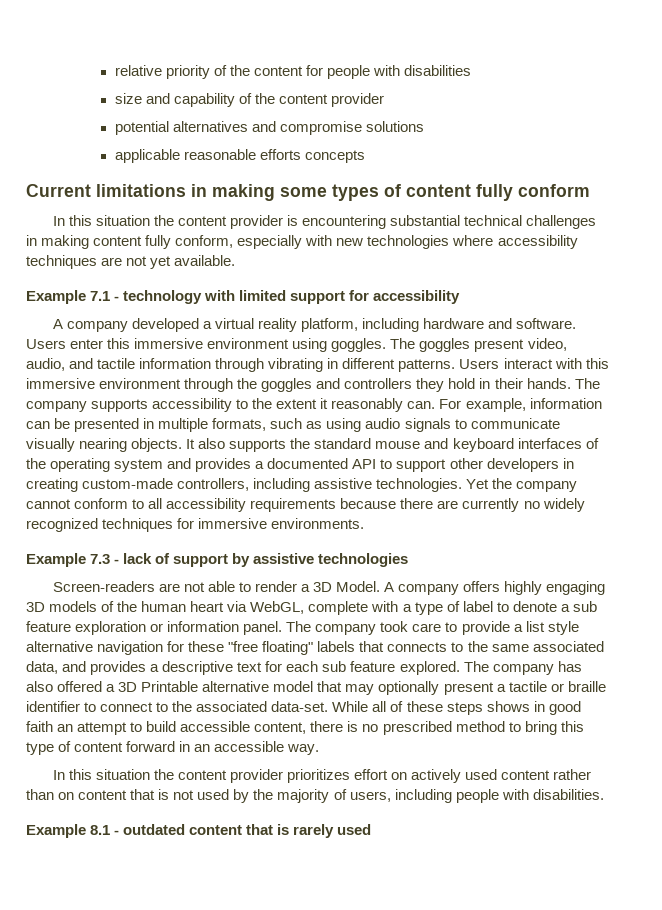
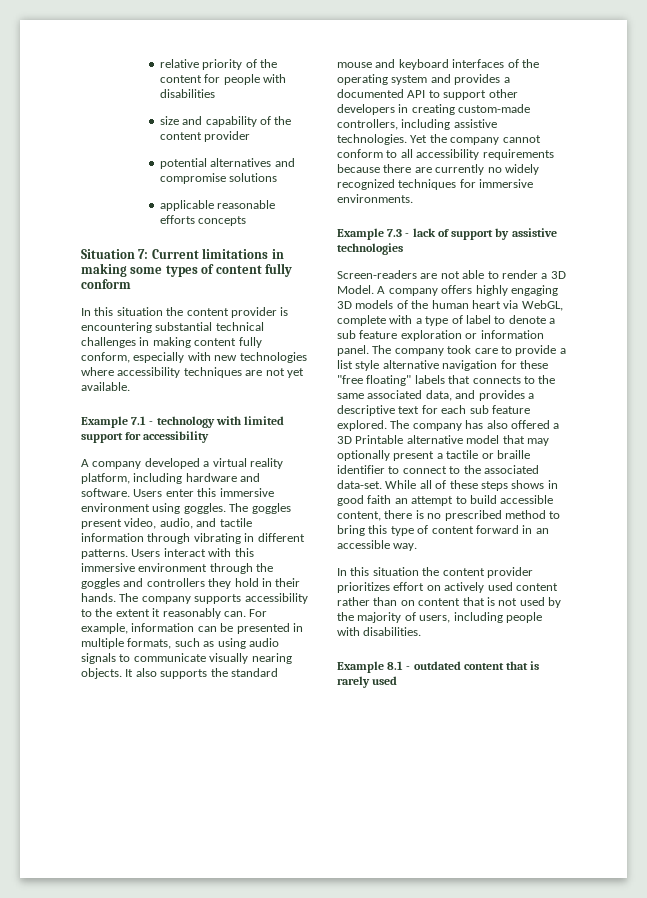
(365, 156) none -> [81,249,149,259] Situation 7:

